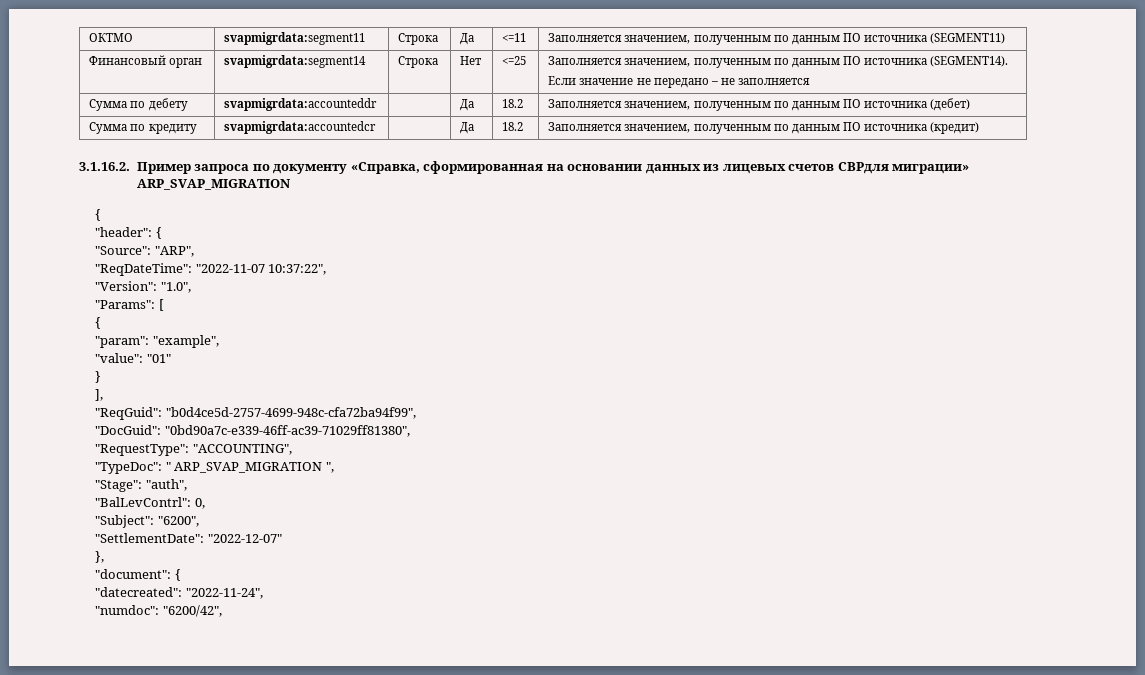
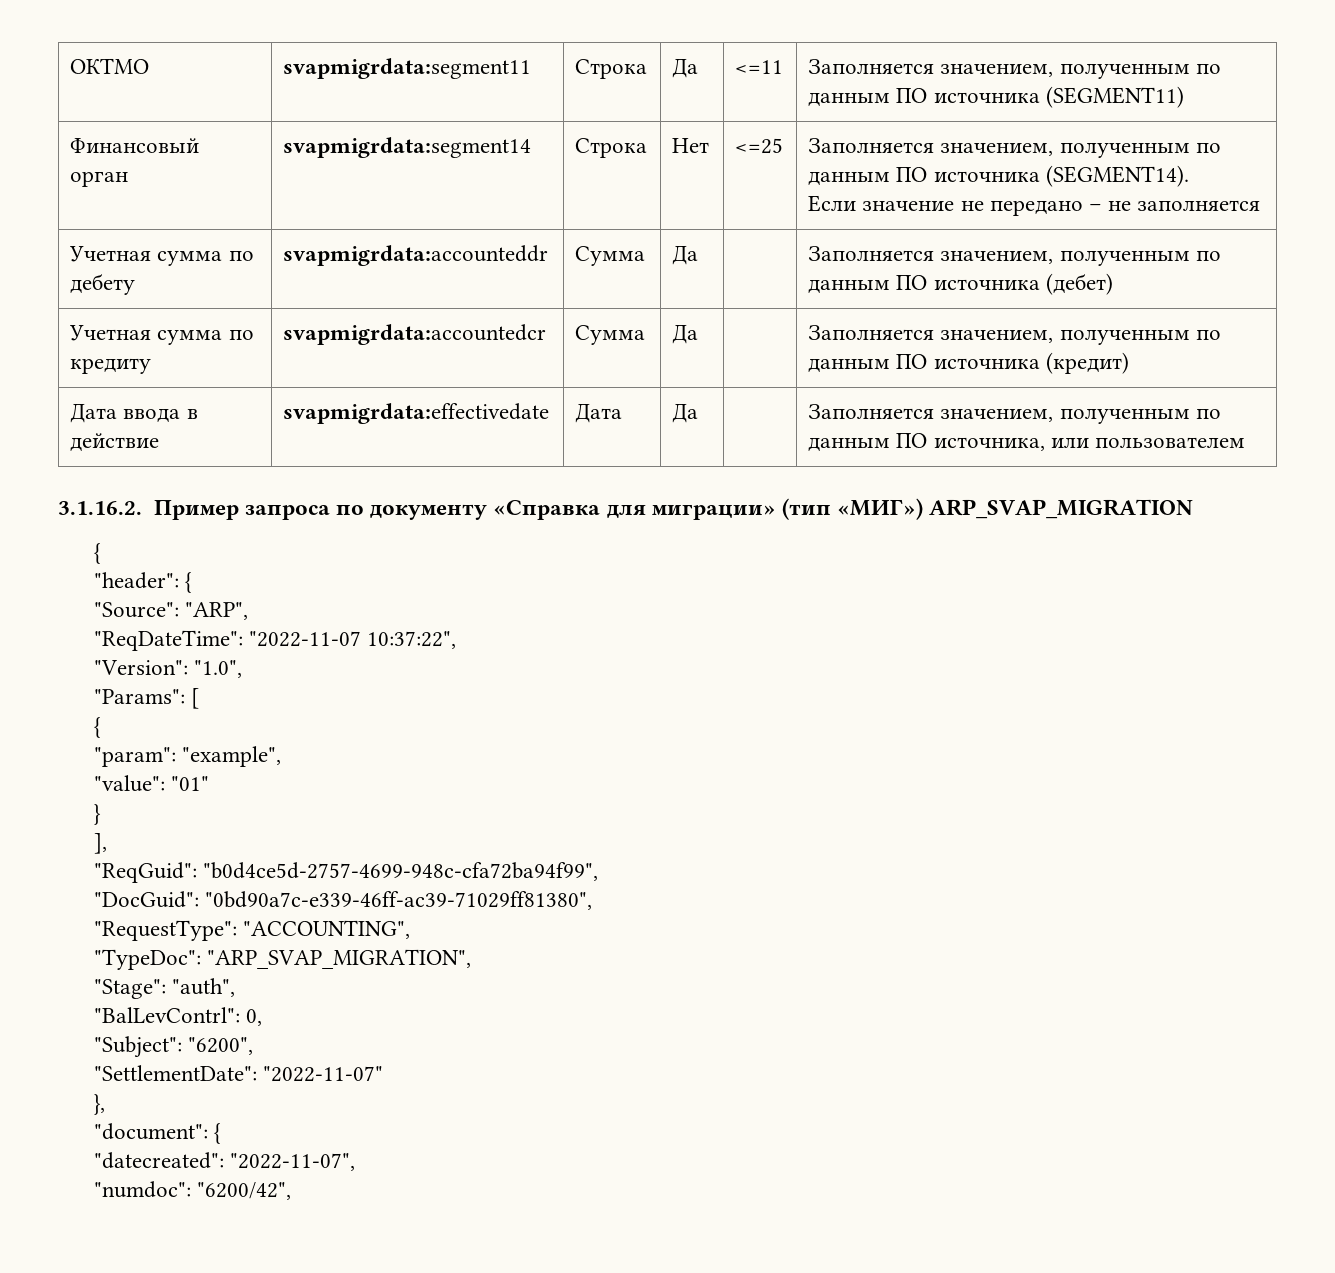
[89,99,128,111] Сумма -> [69,246,223,266] Учетная сумма
[460,99,475,111] [502,99,524,108] | Да | 18.2 -> [575,246,646,266] [672,245,699,265] Сумма | Да |
[89,122,128,134] Сумма -> [69,325,223,345] Учетная сумма
[460,122,475,134] [502,122,524,131] | Да | 18.2 -> [575,325,646,345] [672,324,699,344] Сумма | Да |
(980, 128) none -> [70,403,198,423] [70,433,160,452] [283,403,550,424] [575,403,623,423] [672,403,699,423] [808,404,1221,424] [808,433,1246,452] // Дата ввода в действие | svapmigrdata:effectivedate | Дата | Да | | Заполняется значением, полученным по данным ПО источника, или пользователем
[350,161,970,174] «Справка, сформированная на основании данных из лицевых счетов СВРдля миграции» -> [493,498,924,520] «Справка для миграции» (тип «МИГ»)
[165,462,334,473] " ARP_SVAP_MIGRATION ", -> [206,949,471,969] "ARP_SVAP_MIGRATION",
[207,534,282,543] "2022-12-07" -> [262,1066,383,1082] "2022-11-07"
[185,588,263,599] "2022-11-24", -> [229,1153,355,1171] "2022-11-07",

